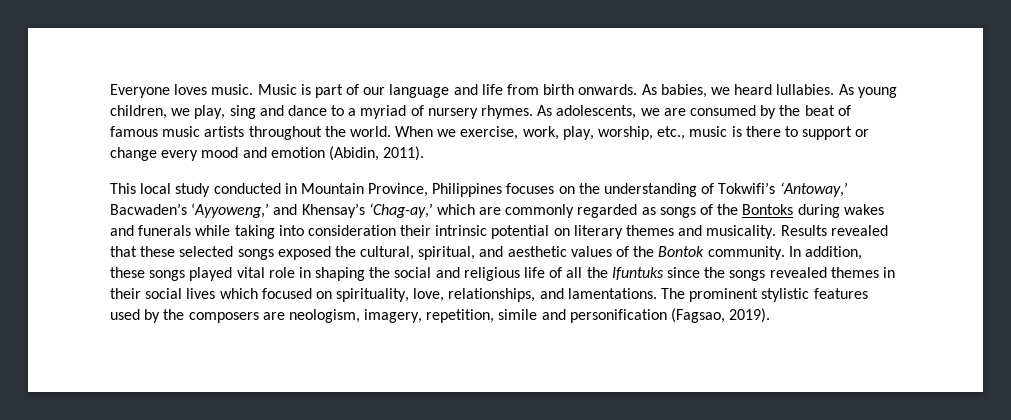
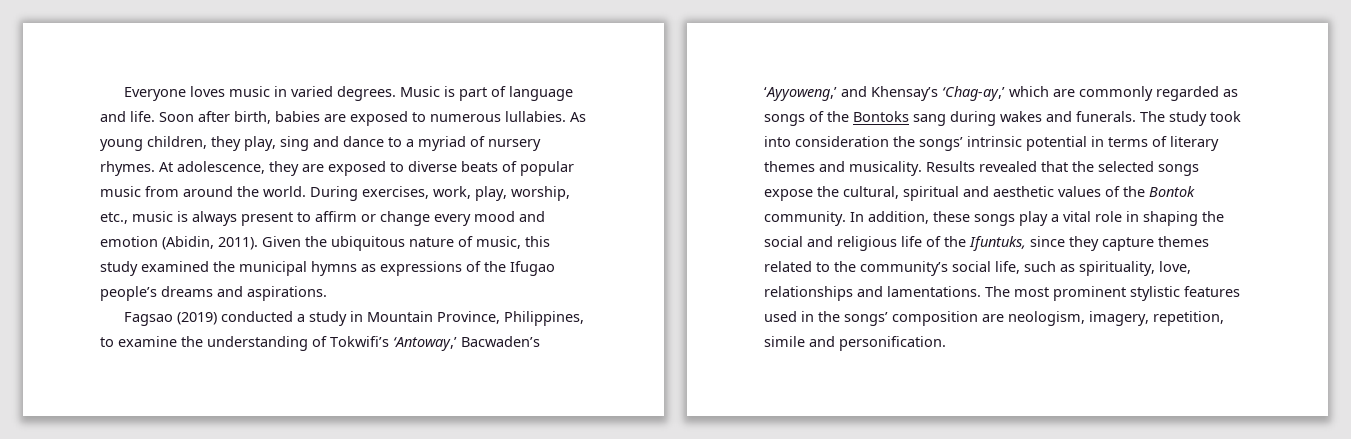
[211,84,254,95] music. -> [229,86,397,101] music in varied degrees.
[363,87,386,95] our -> (507, 91) none
[481,84,773,98] life from birth onwards. As babies, we heard -> [130,111,501,126] life. Soon after birth, babies are exposed to numerous
[171,108,191,116] we -> [211,136,241,151] they
[537,105,851,119] [110,126,519,140] As adolescents, we are consumed by the beat of famous music artists throughout the world. When we exercise, -> [159,161,574,176] [100,186,429,201] At adolescence, they are exposed to diverse beats of popular music from around the world. During exercises,
[745,126,853,140] there to support -> [192,211,357,226] always present to affirm
[110,183,575,197] // This local study conducted in Mountain Province, Philippines focuses on -> [262,236,550,251] [100,261,555,276] [100,286,327,301] [124,311,585,326] [100,336,177,347] Given the ubiquitous nature of music, this study examined the municipal hymns as expressions of the Ifugao people’s dreams and aspirations. // Fagsao (2019) conducted a study in Mountain Province, Philippines, to examine
(794, 209) none -> [913,114,946,126] sang
[138,225,570,239] funerals while taking into consideration their intrinsic potential on -> [1076,111,1241,126] [764,136,1167,151] funerals. The study took into consideration the songs’ intrinsic potential in terms of
[140,246,176,257] these -> [1072,161,1094,172] the
[277,246,331,260] exposed -> [764,189,813,201] expose
[418,246,476,260] spiritual, -> [903,186,959,201] spiritual
[189,267,233,281] played -> [1019,211,1059,226] play a
[566,267,895,281] [110,288,332,299] all the Ifuntuks since the songs revealed themes in their social lives which focused on -> [944,236,1209,251] [764,261,1075,276] the Ifuntuks, since they capture themes related to the community’s social life, such as
[448,288,536,302] relationships, -> [764,286,853,301] relationships
(686, 293) none -> [1014,287,1049,297] most
[144,309,259,323] by the composers -> [801,311,978,326] in the songs’ composition
[569,308,771,323] personification (Fagsao, 2019). -> [839,336,946,351] personification.

